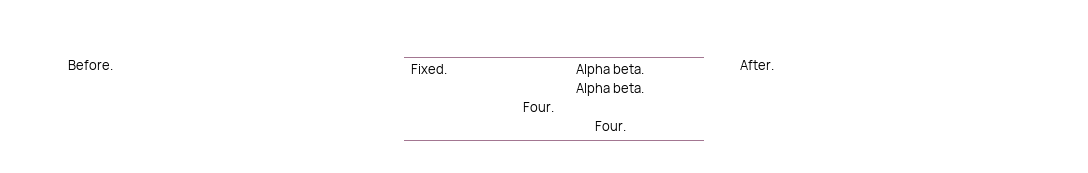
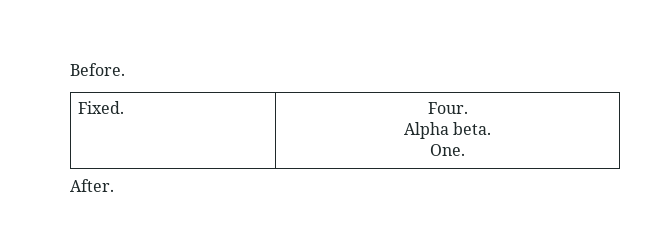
[575,64,645,77] [575,83,645,96] [522,102,554,112] [594,121,626,131] Alpha beta. // Alpha beta. // Four. // Four. -> [427,102,468,114] [403,122,492,139] [430,144,465,156] Four. // Alpha beta. // One.

